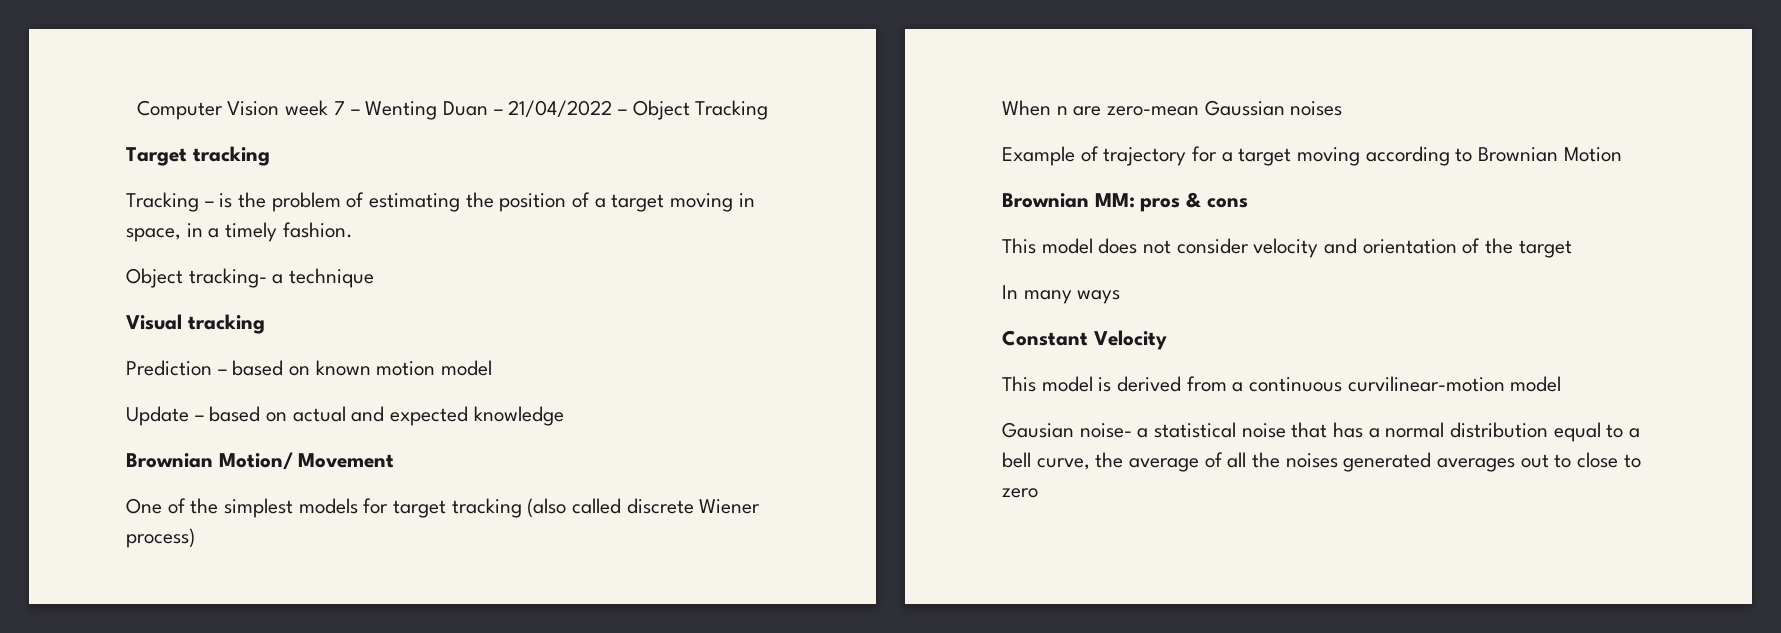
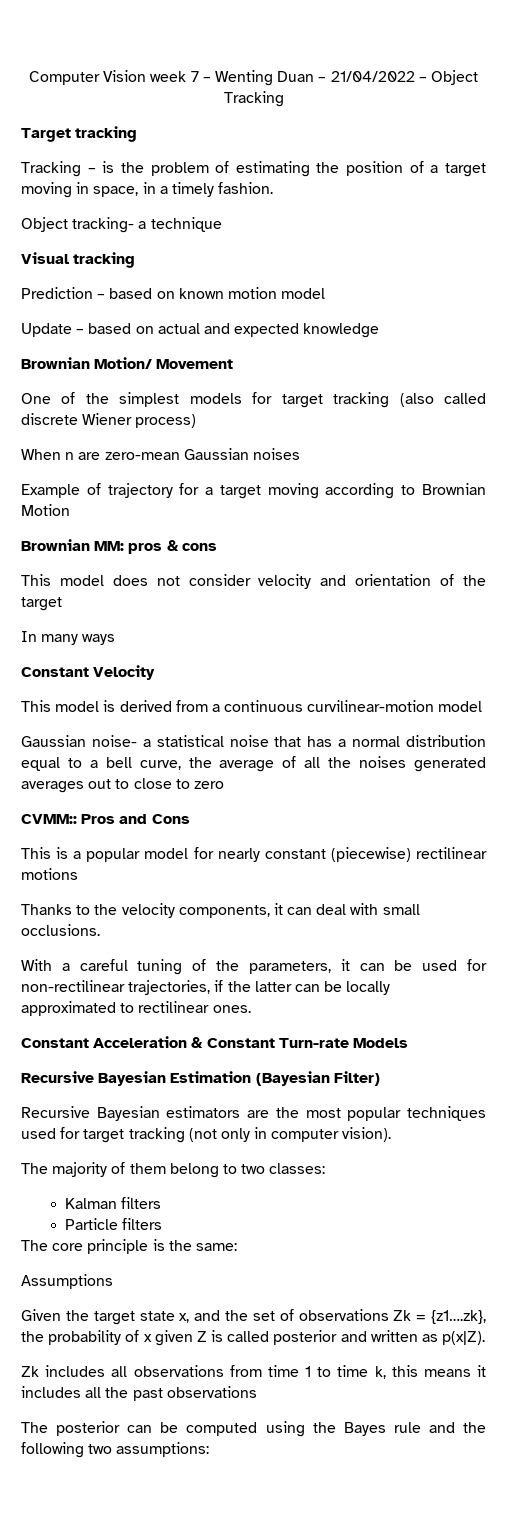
[1002,422,1074,438] Gausian -> [21,735,86,747] Gaussian
(1038, 493) none -> [21,814,190,824] [21,847,487,862] [21,868,78,880] [21,903,420,918] [21,924,100,936] [21,959,487,975] [21,980,391,995] [21,1001,251,1016] [21,1036,408,1048] [21,1071,380,1086] [21,1106,487,1121] [21,1127,392,1143] [21,1162,326,1178] [64,1197,161,1209] [64,1218,162,1230] [21,1239,237,1254] [21,1274,113,1289] [21,1309,486,1325] [21,1330,486,1346] [21,1365,487,1379] [21,1386,257,1401] [21,1421,487,1437] [21,1442,210,1458] // CVMM:: Pros and Cons // This is a popular model for nearly constant (piecewise) rectilinear motions // Thanks to the velocity components, it can deal with small occlusions. // With a careful tuning of the parameters, it can be used for non-rectilinear trajectories, if the latter can be locally approximated to rectilinear ones. // Constant Acceleration & Constant Turn-rate Models // Recursive Bayesian Estimation (Bayesian Filter) // Recursive Bayesian estimators are the most popular techniques used for target tracking (not only in computer vision). // The majority of them belong to two classes: // Kalman filters // Particle filters // The core principle is the same: // Assumptions // Given the target state x, and the set of observations Zk = {z1….zk}, the probability of x given Z is called posterior and written as p(x|Z). // Zk includes all observations from time 1 to time k, this means it includes all the past observations // The posterior can be computed using the Bayes rule and the following two assumptions:

